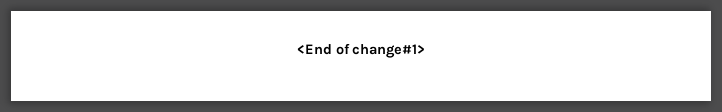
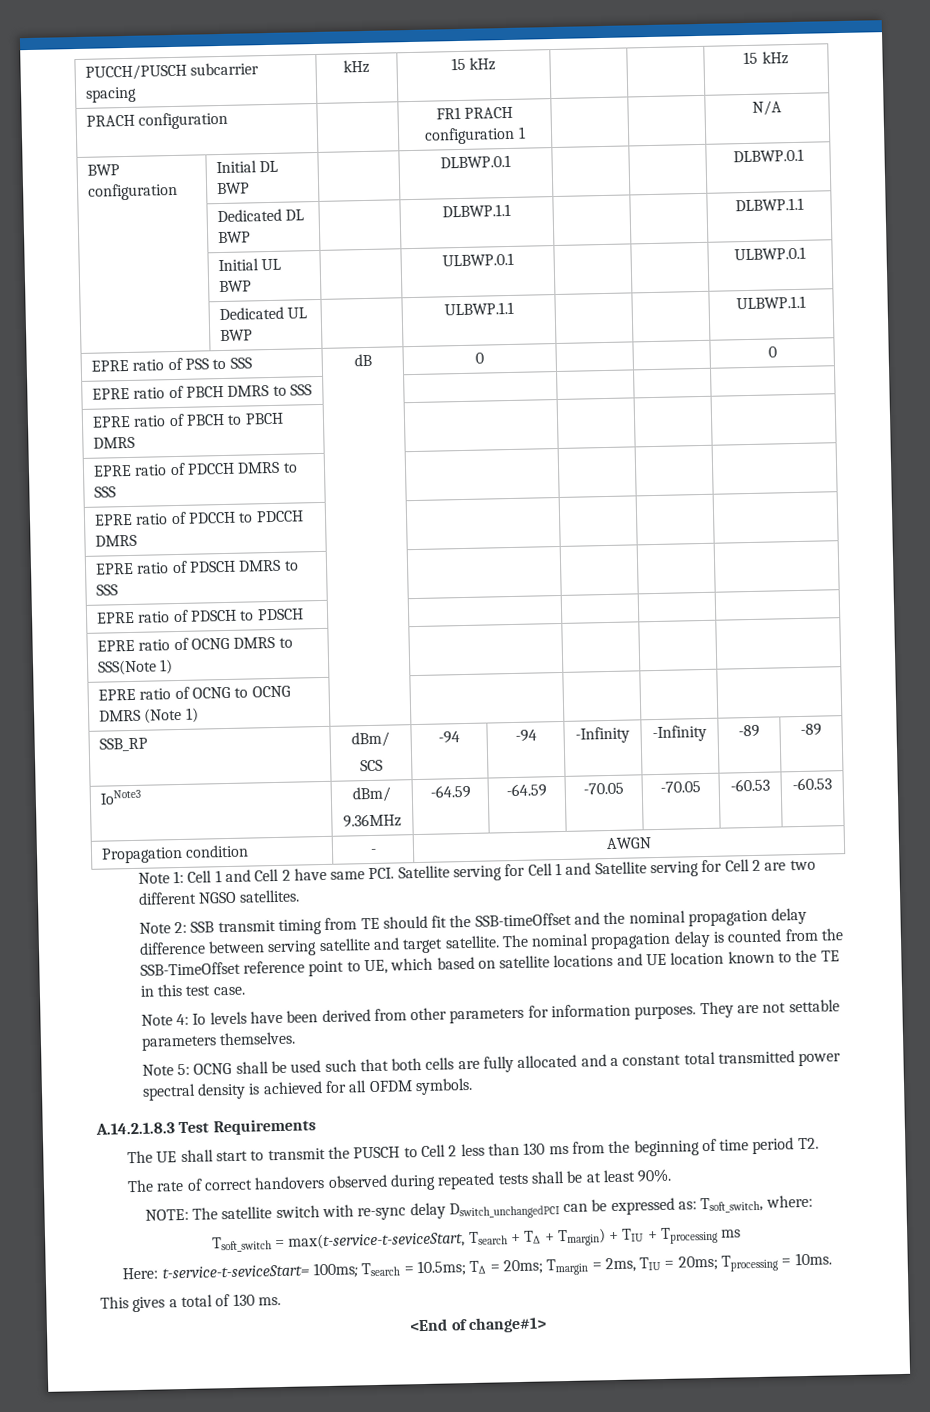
(296, 49) none -> [84,62,260,81] [84,86,137,103] [343,59,370,74] [450,57,497,71] [743,51,789,65] [85,111,229,130] [435,106,514,120] [424,126,526,145] [752,100,782,116] [86,164,120,176] [87,182,178,201] [215,160,279,174] [215,182,250,195] [440,154,511,169] [732,148,804,163] [216,208,305,223] [217,231,251,244] [442,203,511,218] [734,197,804,212] [217,258,282,272] [218,280,252,293] [441,252,514,267] [734,246,806,261] [218,306,308,321] [219,329,253,342] [443,301,514,316] [736,295,806,310] [90,357,252,372] [353,353,372,367] [475,352,484,364] [767,346,777,358] [91,384,312,400] [91,412,284,428] [92,436,135,449] [92,461,298,477] [93,486,116,498] [93,510,304,526] [94,534,137,547] [94,559,299,575] [95,584,118,596] [95,608,304,624] [96,636,293,652] [96,659,174,676] [97,685,291,701] [98,707,199,724] [98,737,148,752] [351,731,390,748] [360,759,383,772] [438,731,460,744] [514,729,537,742] [575,726,630,744] [652,724,707,743] [738,724,760,738] [800,723,822,736] [99,789,141,805] [352,786,391,803] [343,813,402,828] [429,784,471,799] [506,783,547,798] [583,782,624,795] [660,781,701,793] [730,778,770,792] [792,777,832,791] [100,844,250,864] [369,848,377,855] [606,837,652,850] [137,859,816,884] [137,889,301,905] [138,907,808,935] [138,928,844,957] [139,949,840,977] [139,983,245,997] [140,999,840,1026] [140,1031,296,1051] [141,1050,842,1076] [141,1077,473,1101] [95,1118,316,1136] [127,1137,819,1164] [127,1168,673,1193] [144,1194,813,1221] [211,1226,742,1253] [122,1252,832,1280] [100,1293,281,1313] PUCCH/PUSCH subcarrier spacing | kHz | 15 kHz | | | 15 kHz // PRACH configuration | | FR1 PRACH configuration 1 | | | N/A // BWP configuration | Initial DL BWP | | DLBWP.0.1 | | | DLBWP.0.1 // | Dedicated DL BWP | | DLBWP.1.1 | | | DLBWP.1.1 // | Initial UL BWP | | ULBWP.0.1 | | | ULBWP.0.1 // | Dedicated UL BWP | | ULBWP.1.1 | | | ULBWP.1.1 // EPRE ratio of PSS to SSS | dB | 0 | | | 0 // EPRE ratio of PBCH DMRS to SSS | | | | | // EPRE ratio of PBCH to PBCH DMRS | | | | | // EPRE ratio of PDCCH DMRS to SSS | | | | | // EPRE ratio of PDCCH to PDCCH DMRS | | | | | // EPRE ratio of PDSCH DMRS to SSS | | | | | // EPRE ratio of PDSCH to PDSCH | | | | | // EPRE ratio of OCNG DMRS to SSS(Note 1) | | | | | // EPRE ratio of OCNG to OCNG DMRS (Note 1) | | | | | // SSB_RP | dBm/ // SCS | -94 | -94 | -Infinity | -Infinity | -89 | -89 // IoNote3 | dBm/ // 9.36MHz | -64.59 | -64.59 | -70.05 | -70.05 | -60.53 | -60.53 // Propagation condition | - | AWGN // Note 1: Cell 1 and Cell 2 have same PCI. Satellite serving for Cell 1 and Satellite serving for Cell 2 are two different NGSO satellites. // Note 2: SSB transmit timing from TE should fit the SSB-timeOffset and the nominal propagation delay difference between serving satellite and target satellite. The nominal propagation delay is counted from the SSB-TimeOffset reference point to UE, which based on satellite locations and UE location known to the TE in this test case. // Note 4: Io levels have been derived from other parameters for information purposes. They are not settable parameters themselves. // Note 5: OCNG shall be used such that both cells are fully allocated and a constant total transmitted power spectral density is achieved for all OFDM symbols. // A.14.2.1.8.3 Test Requirements // The UE shall start to transmit the PUSCH to Cell 2 less than 130 ms from the beginning of time period T2. // The rate of correct handovers observed during repeated tests shall be at least 90%. // NOTE: The satellite switch with re-sync delay Dswitch_unchangedPCI can be expressed as: Tsoft_switch, where: // Tsoft_switch = max(t-service-t-seviceStart, Tsearch + T∆ + Tmargin) + TIU + Tprocessing ms // Here: t-service-t-seviceStart= 100ms; Tsearch = 10.5ms; T∆ = 20ms; Tmargin = 2ms, TIU = 20ms; Tprocessing = 10ms. // This gives a total of 130 ms. //

